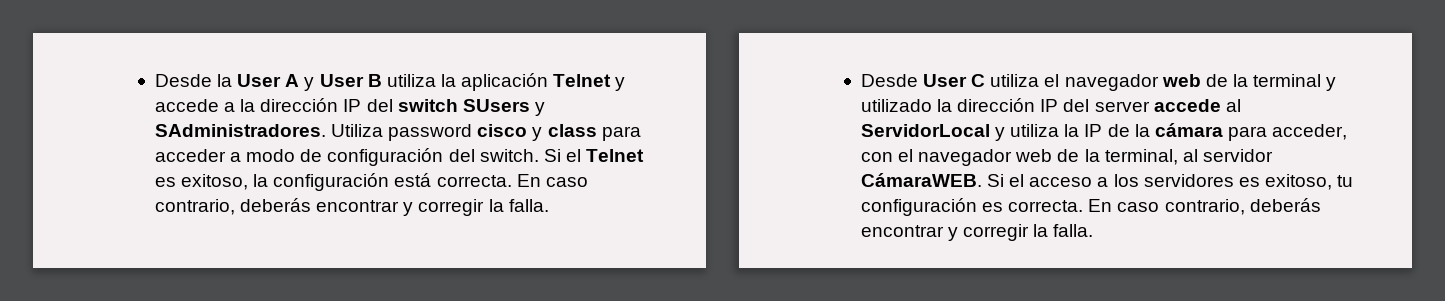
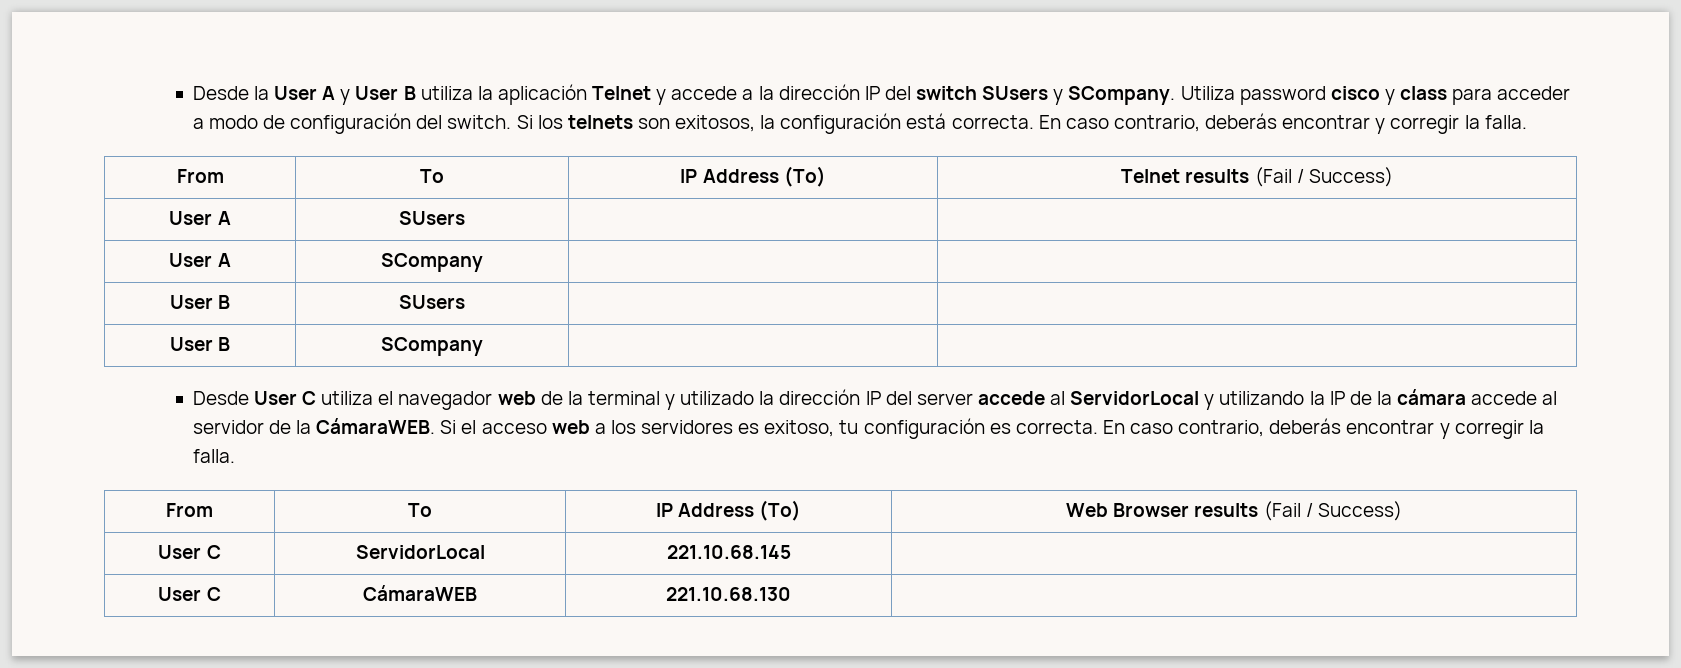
[154,124,326,137] SAdministradores. -> [1068,86,1176,105] SCompany.
[565,149,645,162] [154,174,249,190] el Telnet es exitoso, -> [537,115,756,132] los telnets son exitosos,
(549, 205) none -> [176,169,224,183] [419,169,444,183] [680,166,826,187] [1121,167,1393,187] [169,211,231,225] [398,211,465,225] [169,253,231,267] [380,253,483,272] [169,295,231,309] [398,295,465,309] [169,337,231,351] [380,337,483,356] // From | To | IP Address (To) | Telnet results (Fail / Success) // User A | SUsers | | // User A | SCompany | | // User B | SUsers | | // User B | SCompany | |
[1010,124,1060,137] utiliza -> [1219,391,1305,405] utilizando
[1227,124,1348,141] [860,149,1273,166] para acceder, con el navegador web de la terminal, al servidor -> [1471,391,1558,405] [192,420,311,434] accede al servidor de la
(1093, 182) none -> [551,420,590,434] web
(1094, 230) none -> [166,503,213,517] [407,503,432,517] [655,500,802,521] [1066,501,1402,521] [158,545,221,559] [355,545,485,559] [666,545,791,559] [158,587,221,601] [363,585,477,601] [666,587,791,601] // From | To | IP Address (To) | Web Browser results (Fail / Success) // User C | ServidorLocal | 221.10.68.145 | // User C | CámaraWEB | 221.10.68.130 |

